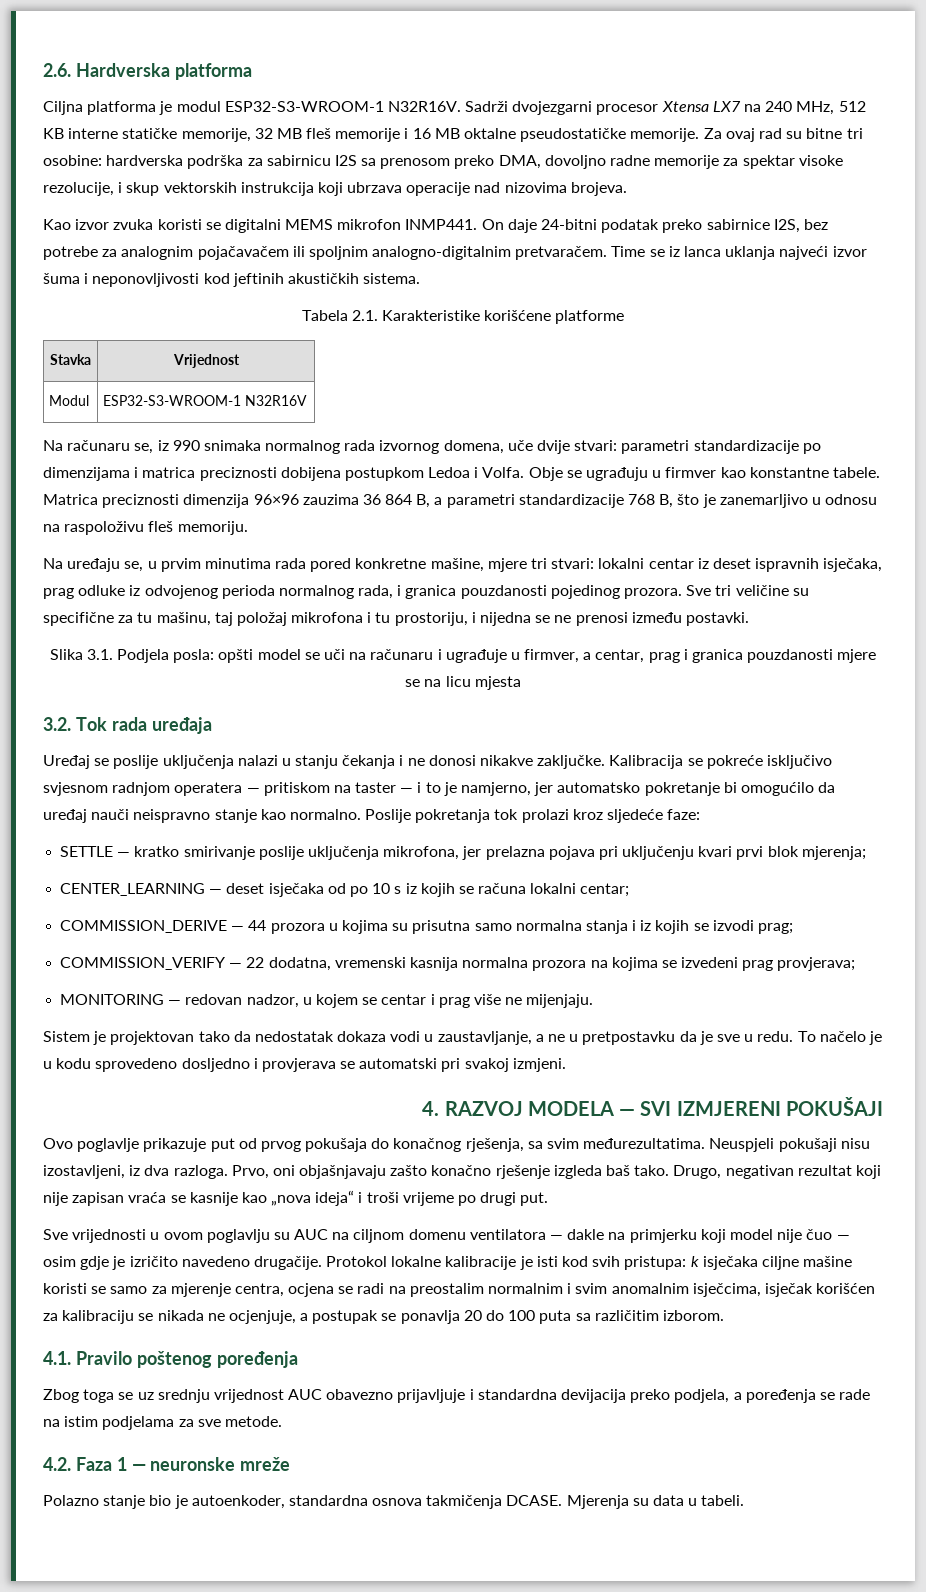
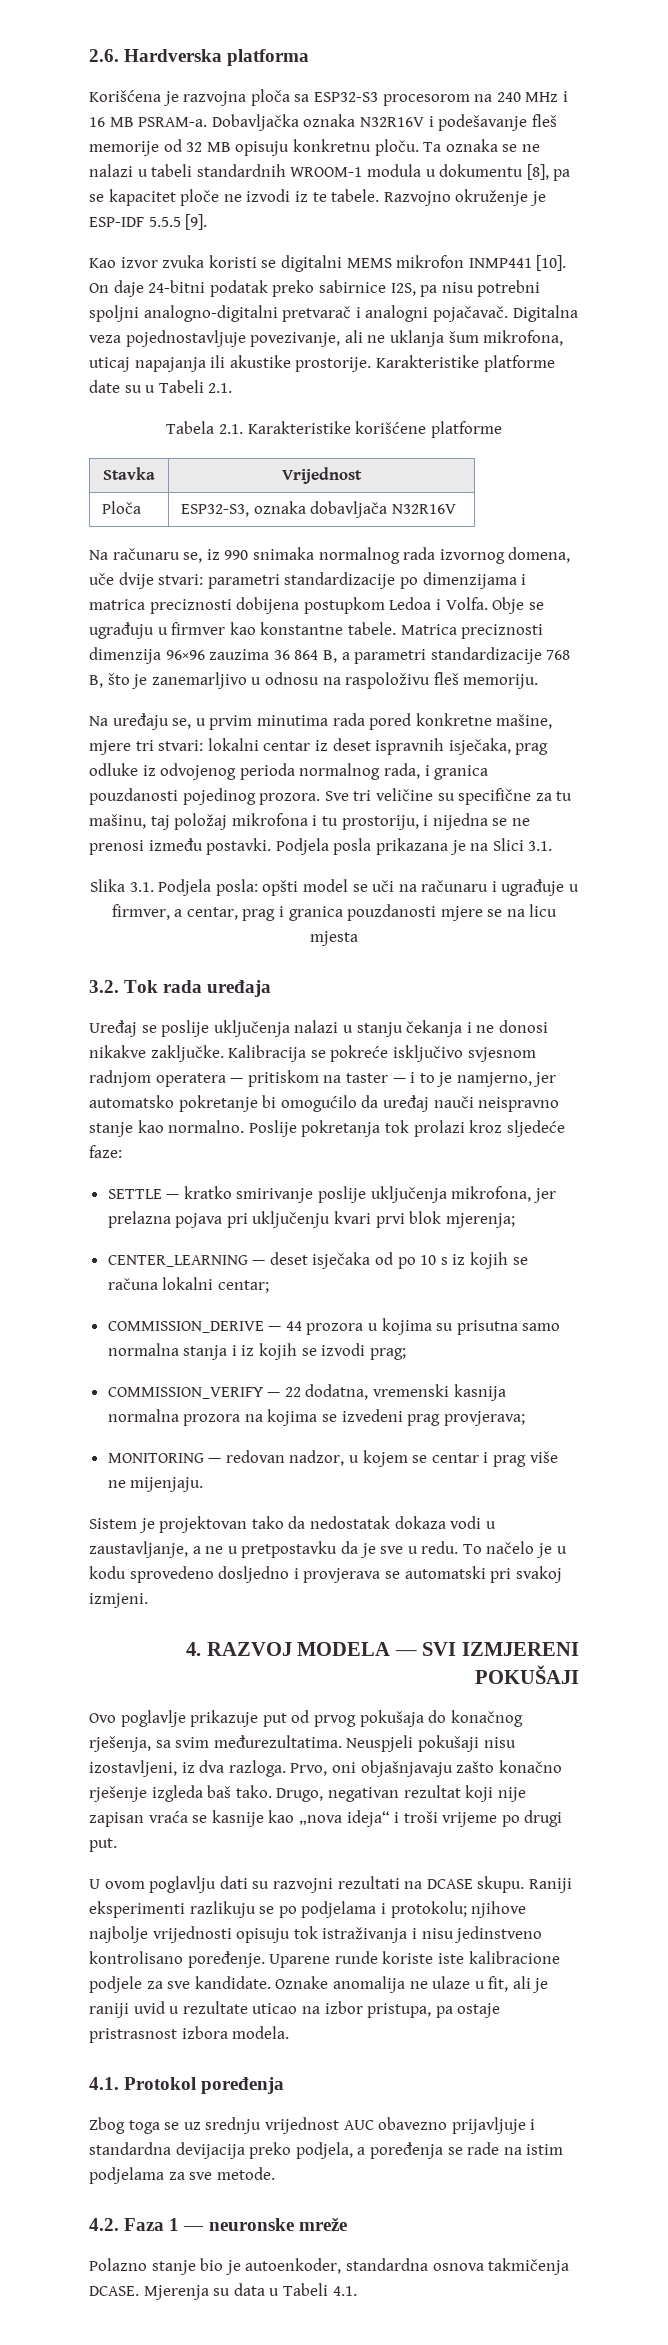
[43,101,866,115] [43,128,863,142] [43,155,843,169] [43,182,627,196] Ciljna platforma je modul ESP32-S3-WROOM-1 N32R16V. Sadrži dvojezgarni procesor Xtensa LX7 na 240 MHz, 512 KB interne statičke memorije, 32 MB fleš memorije i 16 MB oktalne pseudostatičke memorije. Za ovaj rad su bitne tri osobine: hardverska podrška za sabirnicu I2S sa prenosom preko DMA, dovoljno radne memorije za spektar visoke rezolucije, i skup vektorskih instrukcija koji ubrzava operacije nad nizovima brojeva. -> [89,89,568,106] [89,114,557,131] [89,139,540,156] [89,164,571,181] [89,189,546,206] [89,214,208,230] Korišćena je razvojna ploča sa ESP32-S3 procesorom na 240 MHz i 16 MB PSRAM-a. Dobavljačka oznaka N32R16V i podešavanje fleš memorije od 32 MB opisuju konkretnu ploču. Ta oznaka se ne nalazi u tabeli standardnih WROOM-1 modula u dokumentu [8], pa se kapacitet ploče ne izvodi iz te tabele. Razvojno okruženje je ESP-IDF 5.5.5 [9].
[405,219,478,230] INMP441. -> [468,255,567,271] INMP441 [10].
[803,219,828,230] [43,246,867,260] [43,273,421,287] bez potrebe za analognim pojačavačem ili spoljnim analogno-digitalnim pretvaračem. Time se iz lanca uklanja najveći izvor šuma i neponovljivosti kod jeftinih akustičkih sistema. -> [420,280,541,297] [89,305,578,322] [89,330,564,347] [89,355,555,372] [89,380,233,393] pa nisu potrebni spoljni analogno-digitalni pretvarač i analogni pojačavač. Digitalna veza pojednostavljuje povezivanje, ali ne uklanja šum mikrofona, uticaj napajanja ili akustike prostorije. Karakteristike platforme date su u Tabeli 2.1.
[49,395,90,406] [103,395,242,406] Modul | ESP32-S3-WROOM-1 -> [102,501,142,514] [181,501,388,518] Ploča | ESP32-S3, oznaka dobavljača
(749, 619) none -> [275,838,553,855] Podjela posla prikazana je na Slici 3.1.
[43,1229,850,1243] [43,1256,853,1270] [43,1283,876,1297] [43,1310,724,1324] [43,1351,212,1368] Sve vrijednosti u ovom poglavlju su AUC na ciljnom domenu ventilatora — dakle na primjerku koji model nije čuo — osim gdje je izričito navedeno drugačije. Protokol lokalne kalibracije je isti kod svih pristupa: k isječaka ciljne mašine koristi se samo za mjerenje centra, ocjena se radi na preostalim normalnim i svim anomalnim isječcima, isječak korišćen za kalibraciju se nikada ne ocjenjuje, a postupak se ponavlja 20 do 100 puta sa različitim izborom. // 4.1. Pravilo poštenog -> [89,1876,572,1893] [89,1901,527,1918] [89,1926,543,1943] [89,1951,560,1968] [89,1976,549,1993] [89,2001,501,2018] [89,2026,290,2043] [89,2077,197,2090] U ovom poglavlju dati su razvojni rezultati na DCASE skupu. Raniji eksperimenti razlikuju se po podjelama i protokolu; njihove najbolje vrijednosti opisuju tok istraživanja i nisu jedinstveno kontrolisano poređenje. Uparene runde koriste iste kalibracione podjele za sve kandidate. Oznake anomalija ne ulaze u fit, ali je raniji uvid u rezultate uticao na izbor pristupa, pa ostaje pristrasnost izbora modela. // 4.1. Protokol
[701,1495,745,1506] tabeli. -> [282,2283,357,2296] Tabeli 4.1.

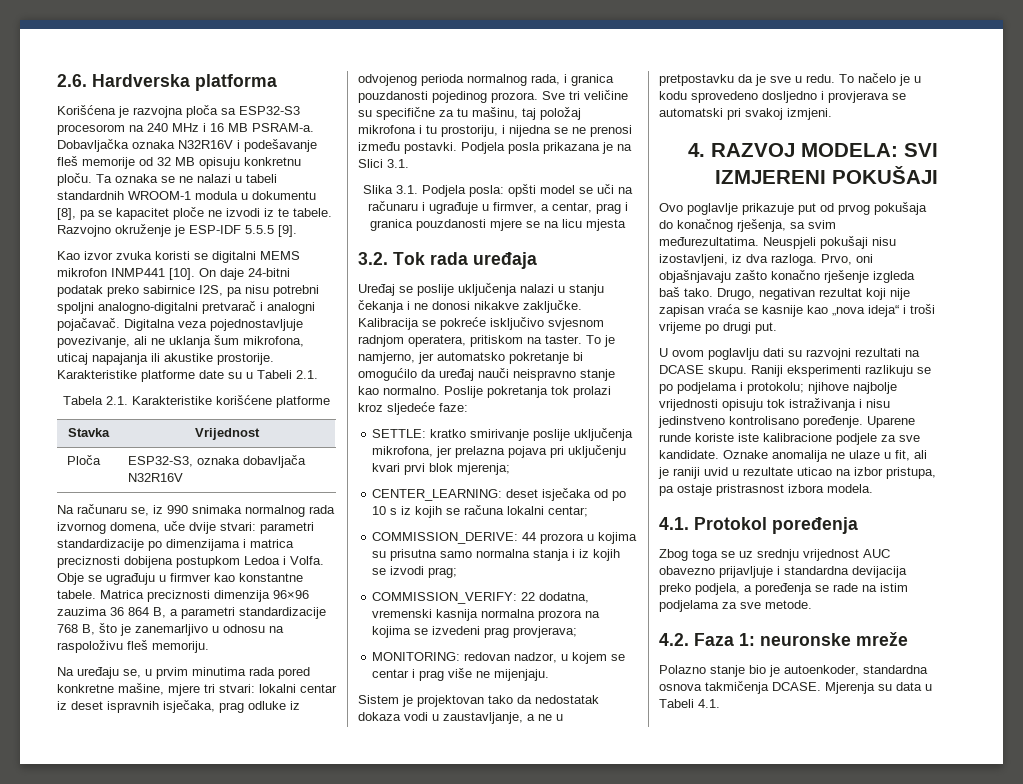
[155,1070,435,1087] operatera — pritiskom na taster — i to -> [408,335,601,347] operatera, pritiskom na taster. To
[107,1189,180,1199] SETTLE — -> [372,429,427,438] SETTLE:
[107,1255,266,1267] CENTER_LEARNING — -> [372,489,503,501] CENTER_LEARNING:
[107,1321,282,1333] COMMISSION_DERIVE — -> [372,532,519,544] COMMISSION_DERIVE:
[107,1387,281,1399] COMMISSION_VERIFY — -> [372,592,518,604] COMMISSION_VERIFY:
[107,1453,222,1463] MONITORING — -> [372,652,461,661] MONITORING:
[297,1642,417,1656] MODELA — -> [801,143,898,157] MODELA:
[169,2218,205,2231] 1 — -> [739,633,755,646] 1:

